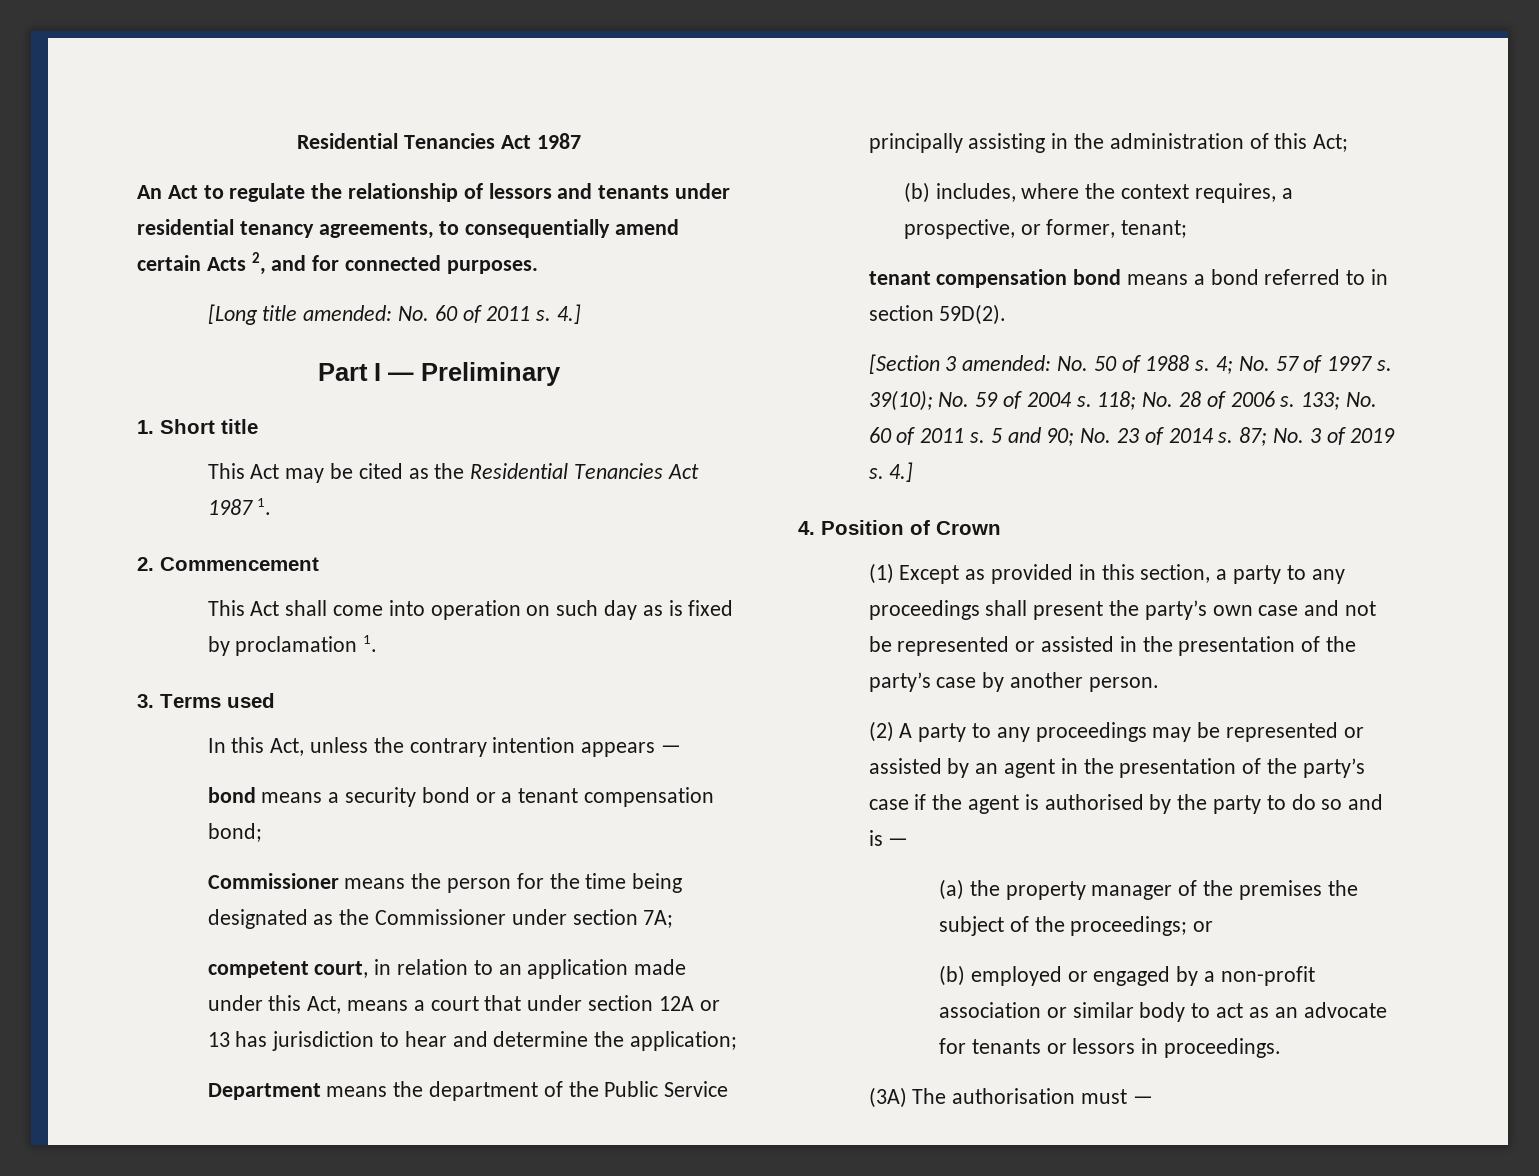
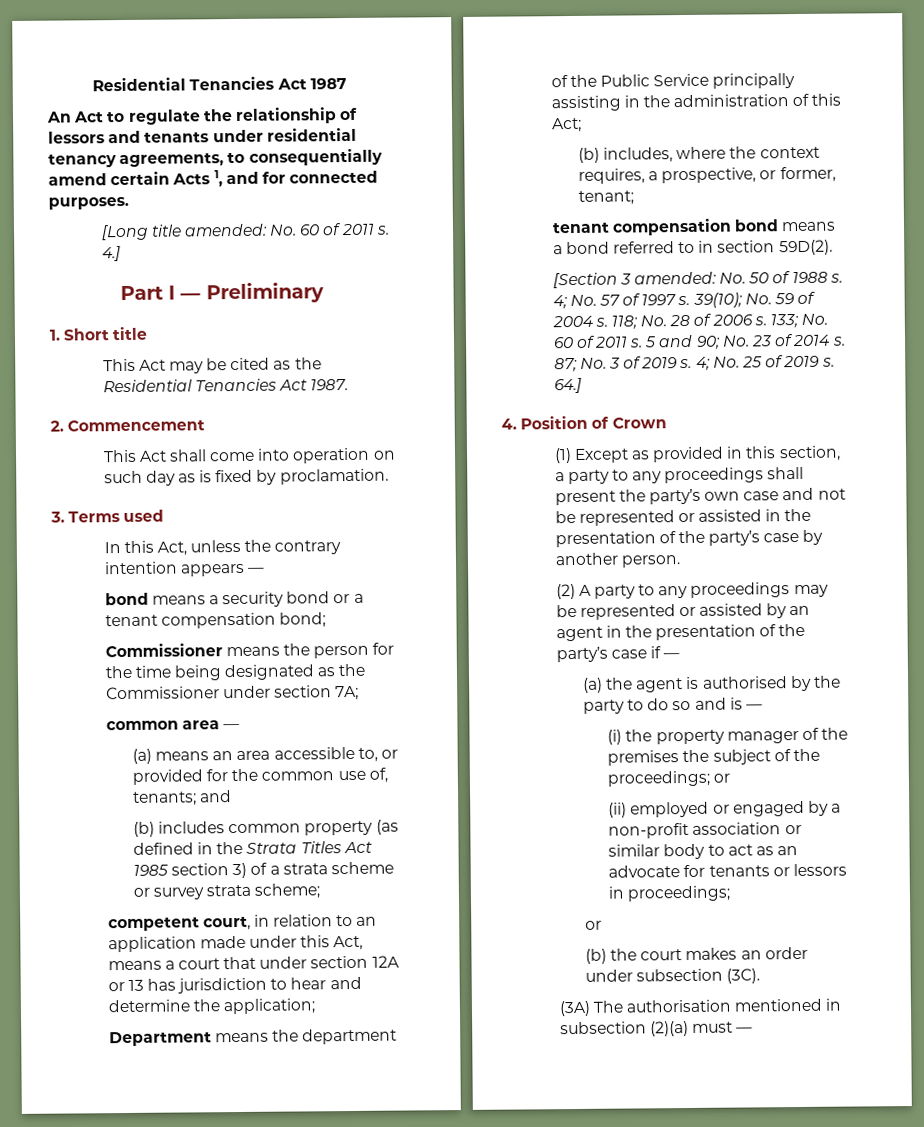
[251,252,266,275] 2, -> [213,170,223,188] 1,
[207,498,272,515] 1987 1. -> [310,379,349,391] 1987.
[235,635,378,656] proclamation 1. -> [279,468,389,485] proclamation.
(674, 919) none -> [105,720,240,731] [131,746,398,764] [131,767,388,785] [132,790,232,806] [132,819,399,837] [132,841,373,855] [132,861,394,879] [132,883,321,900] // common area — // (a) means an area accessible to, or provided for the common use of, tenants; and // (b) includes common property (as defined in the Strata Titles Act 1985 section 3) of a strata scheme or survey strata scheme;
[889,462,914,482] 4.] -> [695,355,835,371] [553,377,582,394] 4; No. 25 of 2019 s. 64.]
(927, 802) none -> [663,653,681,659] [582,677,603,693] — // (a)
[939,879,965,900] (a) -> [607,729,623,745] (i)
[939,965,966,986] (b) -> [608,802,628,818] (ii)
[1164,1038,1282,1058] proceedings. -> [627,885,732,902] [584,920,602,930] [584,946,808,964] [584,968,761,984] proceedings; // or // (b) the court makes an order under subsection (3C).
(1076, 1096) none -> [734,998,842,1012] [559,1021,689,1037] mentioned in subsection (2)(a)

